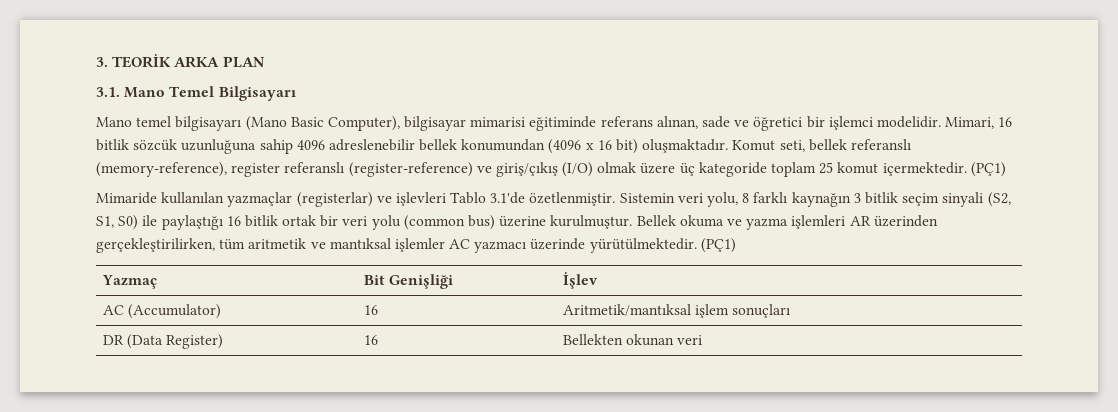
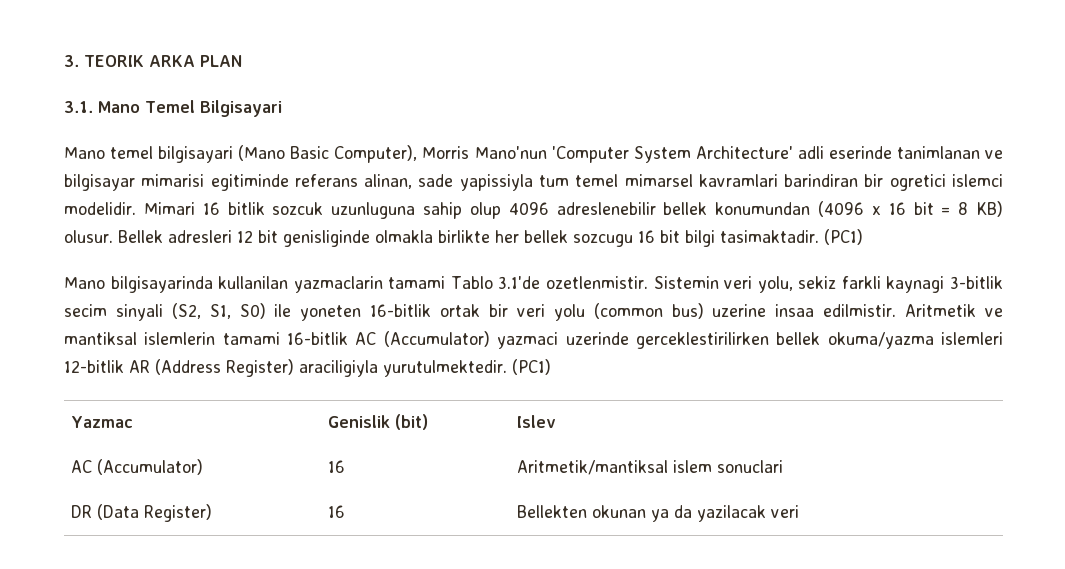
[112,54,172,68] TEORİK -> [84,55,144,67] TEORIK
[218,86,296,101] Bilgisayarı -> [199,100,282,117] Bilgisayari
[175,116,242,131] bilgisayarı -> [158,146,234,163] bilgisayari
[404,116,1013,131] [96,139,293,154] bilgisayar mimarisi eğitiminde referans alınan, sade ve öğretici bir işlemci modelidir. Mimari, 16 bitlik sözcük uzunluğuna sahip -> [422,146,1003,163] [64,174,1004,191] [64,202,501,219] Morris Mano'nun 'Computer System Architecture' adli eserinde tanimlanan ve bilgisayar mimarisi egitiminde referans alinan, sade yapissiyla tum temel mimarsel kavramlari barindiran bir ogretici islemci modelidir. Mimari 16 bitlik sozcuk uzunluguna sahip olup
[616,139,911,154] [96,162,1006,177] [96,192,446,207] bit) oluşmaktadır. Komut seti, bellek referanslı (memory-reference), register referanslı (register-reference) ve giriş/çıkış (I/O) olmak üzere üç kategoride toplam 25 komut içermektedir. (PÇ1) // Mimaride kullanılan yazmaçlar (registerlar) ve işlevleri -> [913,201,1004,217] [64,229,863,247] [64,276,446,293] bit = 8 KB) olusur. Bellek adresleri 12 bit genisliginde olmakla birlikte her bellek sozcugu 16 bit bilgi tasimaktadir. (PC1) // Mano bilgisayarinda kullanilan yazmaclarin tamami
[529,192,616,206] özetlenmiştir. -> [545,276,648,289] ozetlenmistir.
[742,192,940,207] 8 farklı kaynağın 3 bitlik seçim -> [798,276,1003,293] [64,304,107,317] sekiz farkli kaynagi 3-bitlik secim
[161,215,278,230] paylaştığı 16 bitlik -> [300,304,432,321] yoneten 16-bitlik
[499,215,938,230] [96,238,736,253] [101,275,157,289] [363,274,454,289] [562,272,598,289] üzerine kurulmuştur. Bellek okuma ve yazma işlemleri AR üzerinden gerçekleştirilirken, tüm aritmetik ve mantıksal işlemler AC yazmacı üzerinde yürütülmektedir. (PÇ1) // Yazmaç | Bit Genişliği | İşlev -> [712,304,1004,317] [64,331,1004,349] [64,359,551,377] [71,416,134,428] [328,414,429,430] [517,415,557,428] uzerine insaa edilmistir. Aritmetik ve mantiksal islemlerin tamami 16-bitlik AC (Accumulator) yazmaci uzerinde gerceklestirilirken bellek okuma/yazma islemleri 12-bitlik AR (Address Register) araciligiyla yurutulmektedir. (PC1) // Yazmac | Genislik (bit) | Islev
[562,304,791,318] Aritmetik/mantıksal işlem sonuçları -> [517,460,784,475] Aritmetik/mantiksal islem sonuclari
(675, 340) none -> [651,505,767,522] ya da yazilacak

